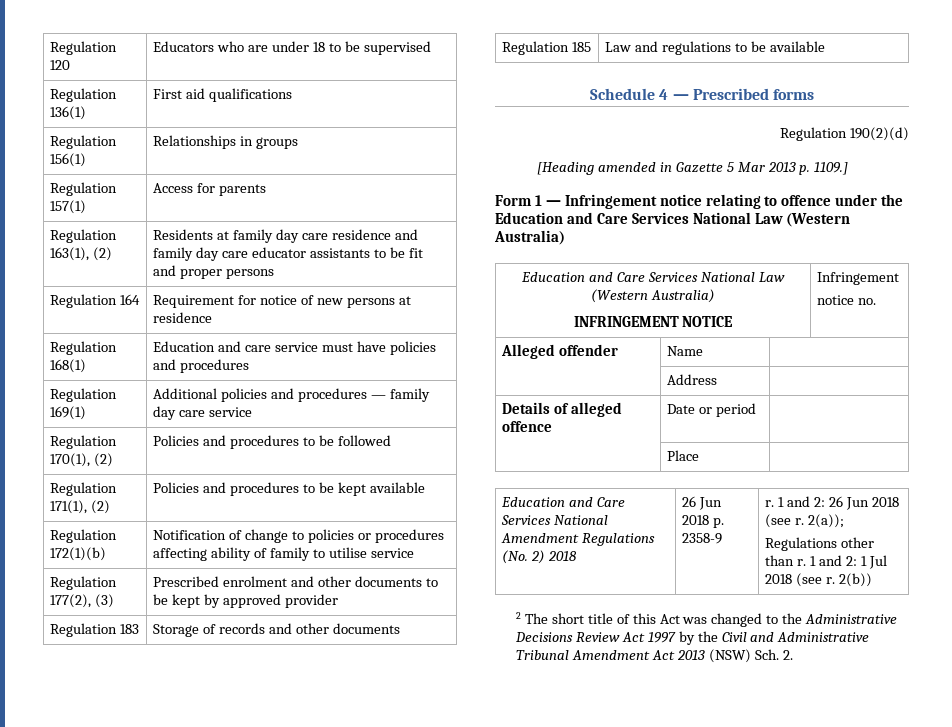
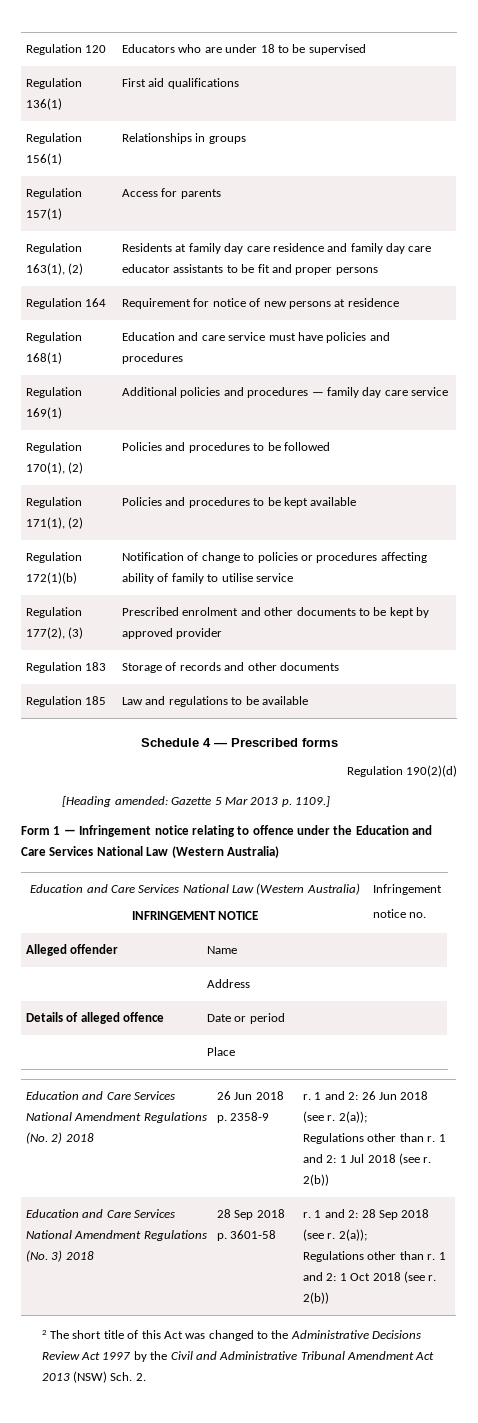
[597,162,672,172] amended in -> [114,796,168,805] amended:
(873, 580) none -> [26,1209,176,1218] [26,1230,207,1241] [26,1250,94,1262] [217,1209,285,1220] [217,1230,277,1241] [303,1209,430,1220] [303,1229,367,1241] [303,1251,446,1262] [303,1271,437,1283] [303,1292,330,1304] // Education and Care Services National Amendment Regulations (No. 3) 2018 | 28 Sep 2018 p. 3601-58 | r. 1 and 2: 28 Sep 2018 (see r. 2(a)); // Regulations other than r. 1 and 2: 1 Oct 2018 (see r. 2(b))

